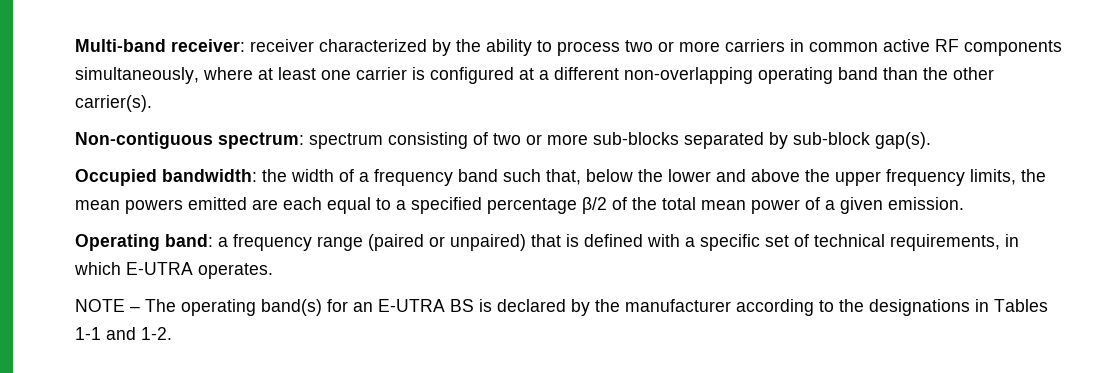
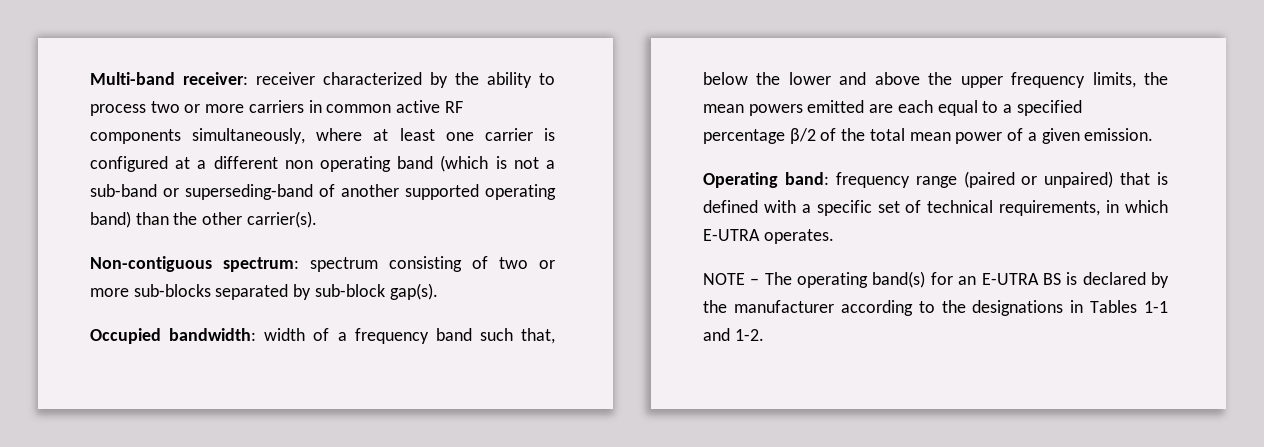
[624,67,753,84] non-overlapping -> [284,160,313,169] non
(878, 73) none -> [440,155,555,172] [90,184,556,200] [90,211,131,228] (which is not a sub-band or superseding-band of another supported operating band)
[262,169,287,182] the -> (257, 334) none
[218,237,228,247] a -> (829, 178) none

